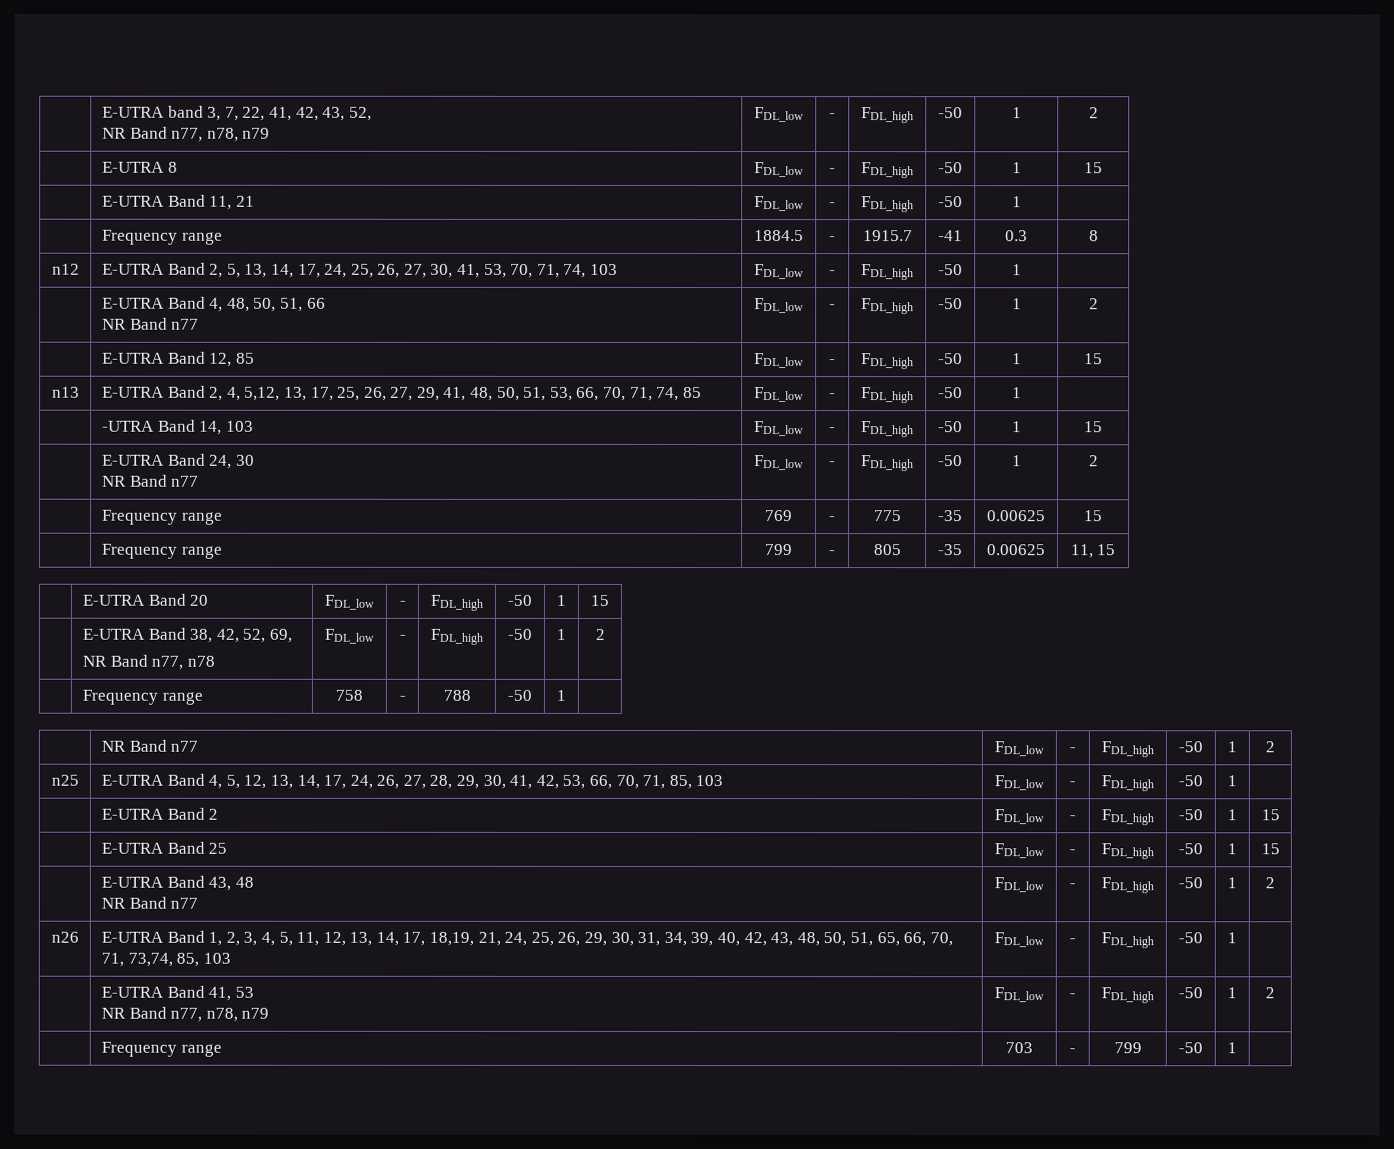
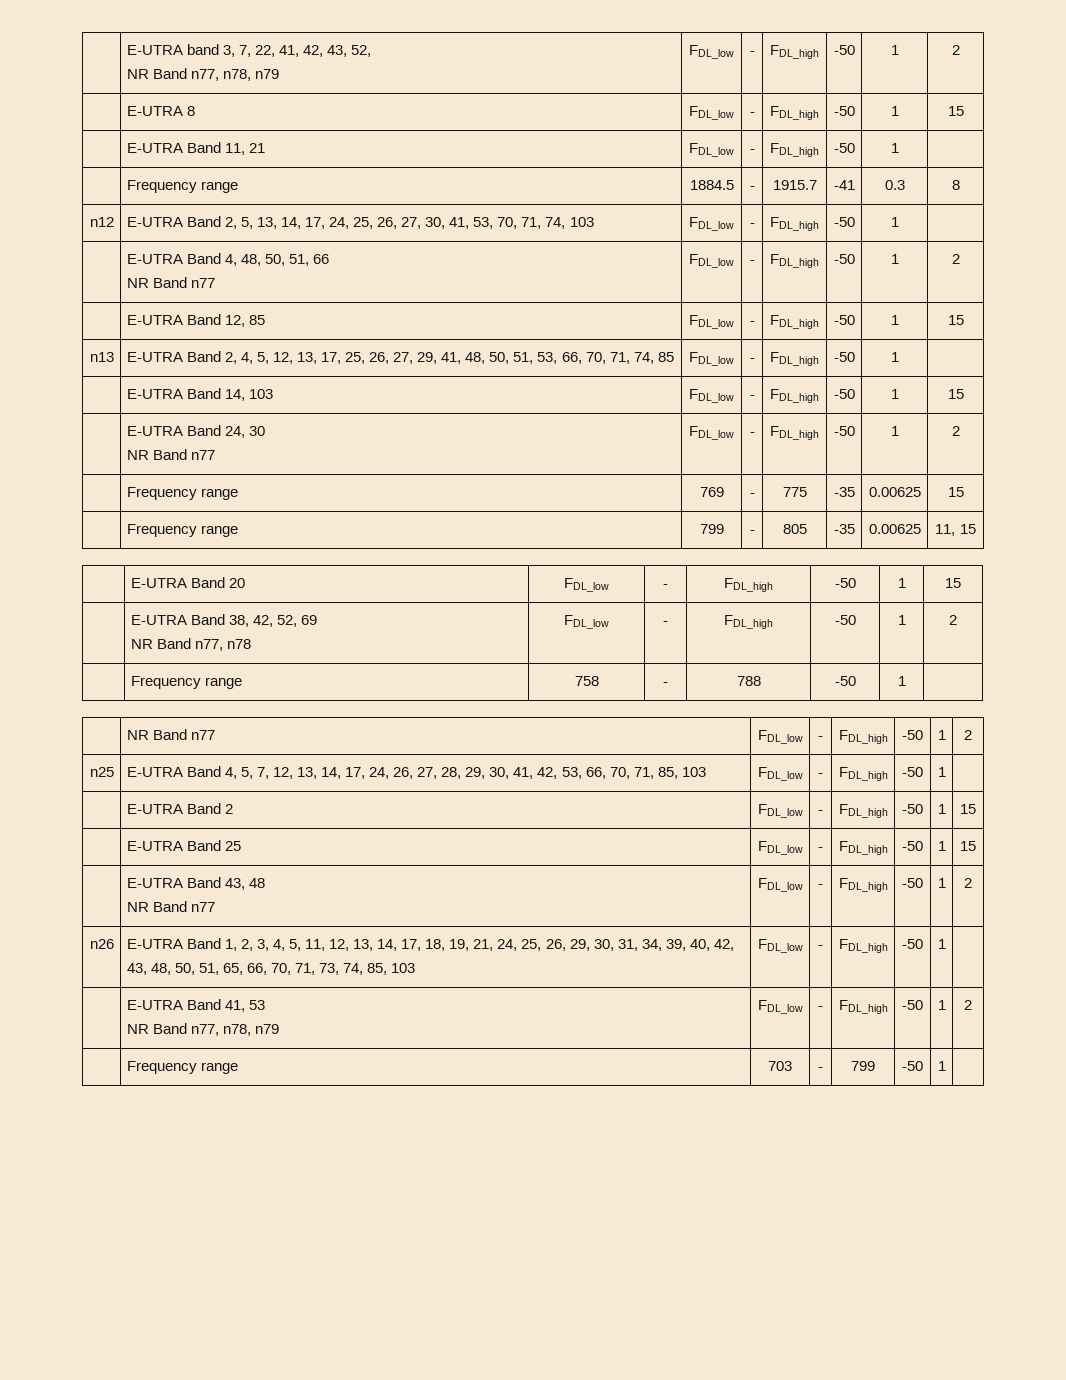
[244,386,281,401] 5,12, -> [256,352,293,364] 5, 12,
[101,420,155,432] -UTRA -> [126,389,183,399] E-UTRA
[268,628,292,643] 69, -> [300,615,317,625] 69
(240, 781) none -> [256,767,269,779] 7,
[429,931,475,946] 18,19, -> [425,939,470,951] 18, 19,
[127,952,173,967] 73,74, -> [319,963,364,975] 73, 74,

